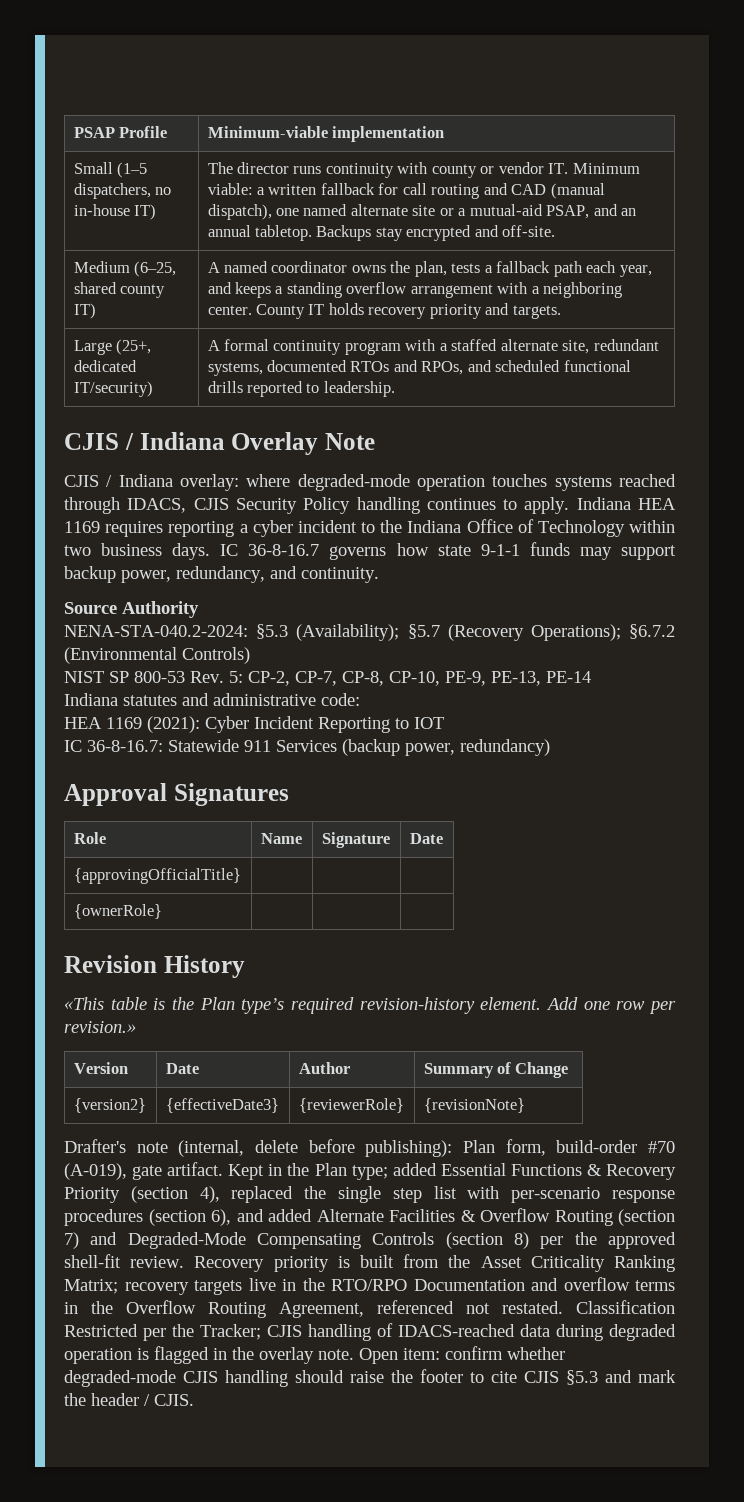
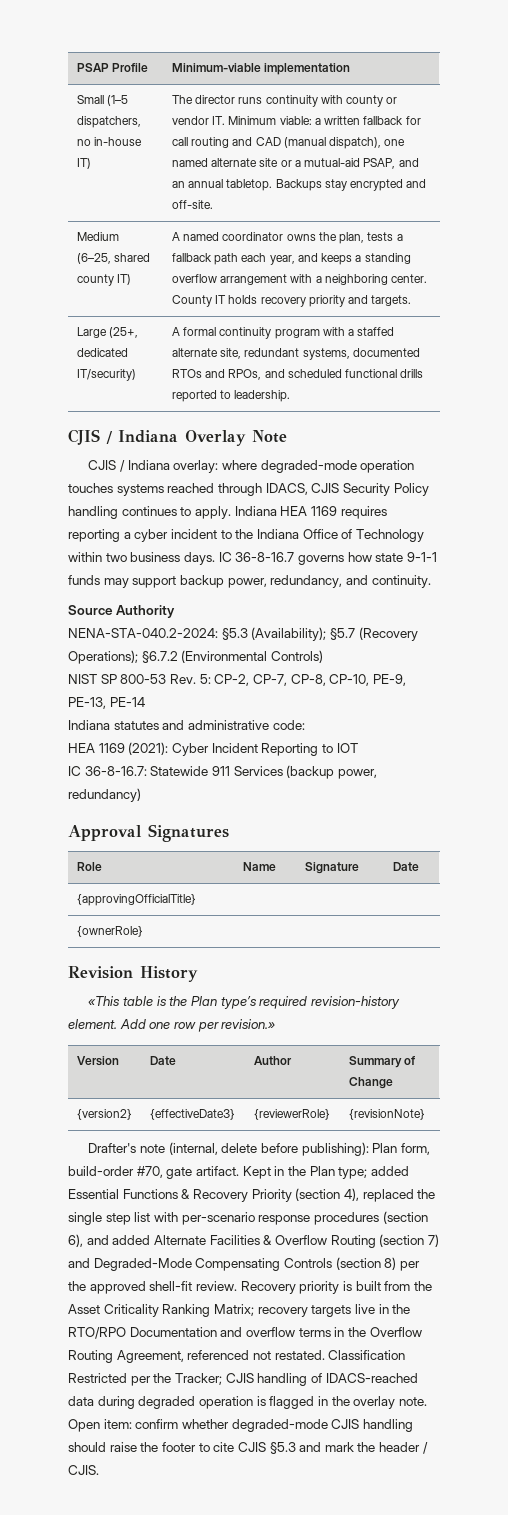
[648,1141,675,1153] [64,1163,127,1180] #70 (A-019), -> [136,1166,163,1178] #70,

